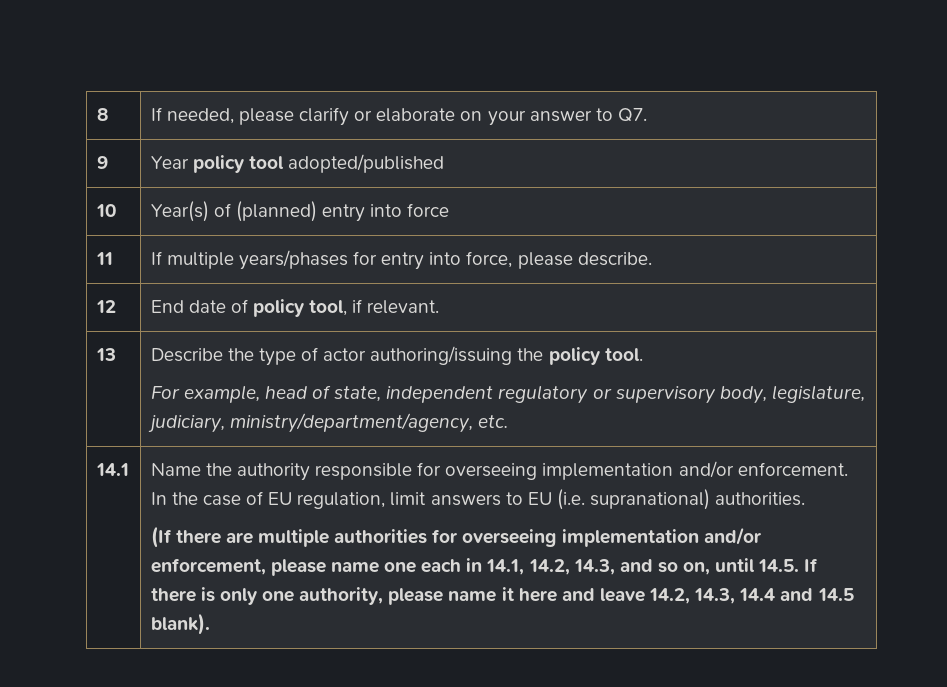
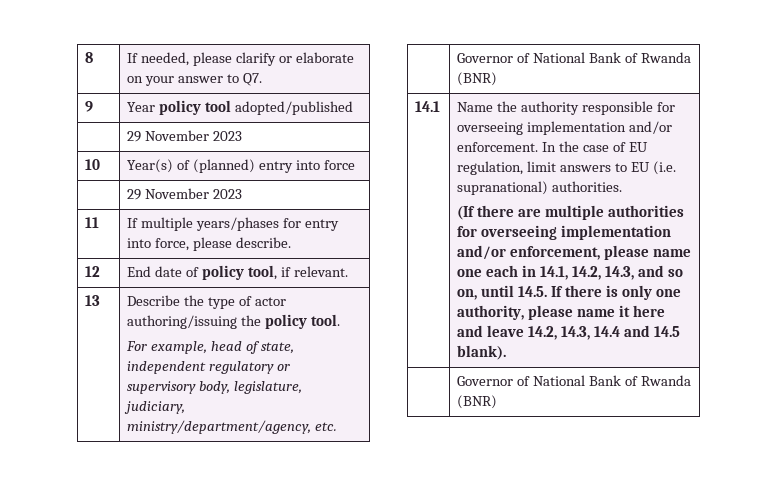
(444, 163) none -> [127,130,243,142] // | 29 November 2023
(450, 210) none -> [127,188,243,200] // | 29 November 2023
(508, 421) none -> [457,52,691,63] [457,72,498,86] // | Governor of National Bank of Rwanda (BNR)
(210, 624) none -> [457,375,691,386] [457,395,498,409] // | Governor of National Bank of Rwanda (BNR)

